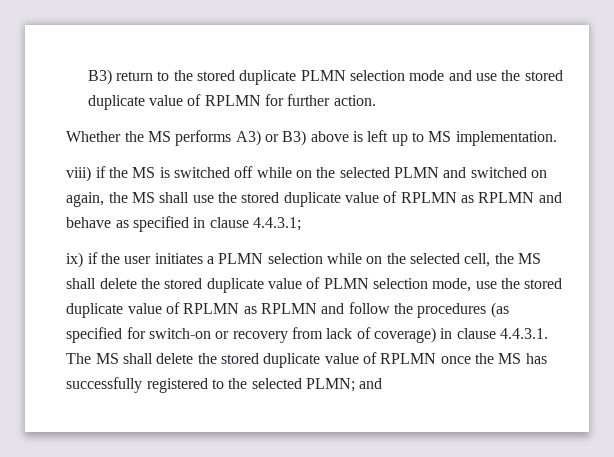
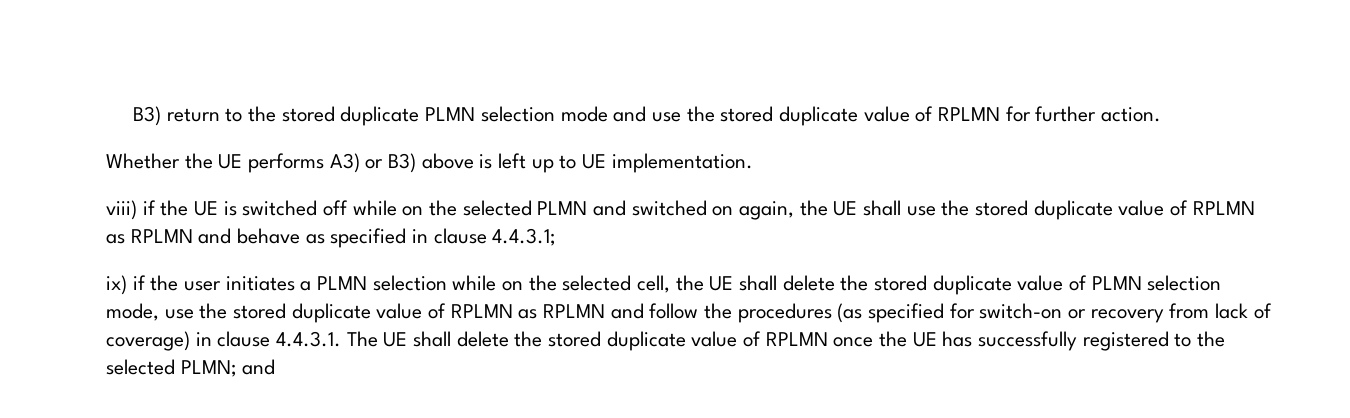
[148,131,172,142] MS -> [218,154,243,169] UE
[428,131,452,142] MS -> [582,154,607,169] UE
[132,167,156,178] MS -> [194,201,219,216] UE
[132,192,156,203] MS -> [833,201,858,216] UE
[517,253,541,264] MS -> [709,276,734,291] UE
[95,353,119,364] MS -> [383,332,408,347] UE
[498,353,522,364] MS -> [912,332,937,347] UE

